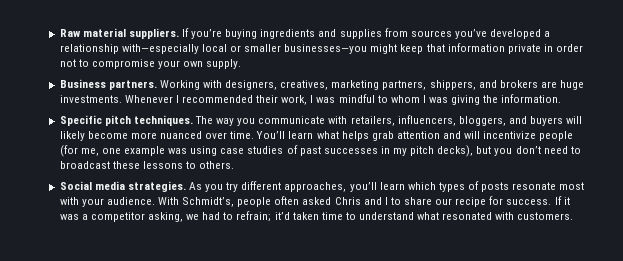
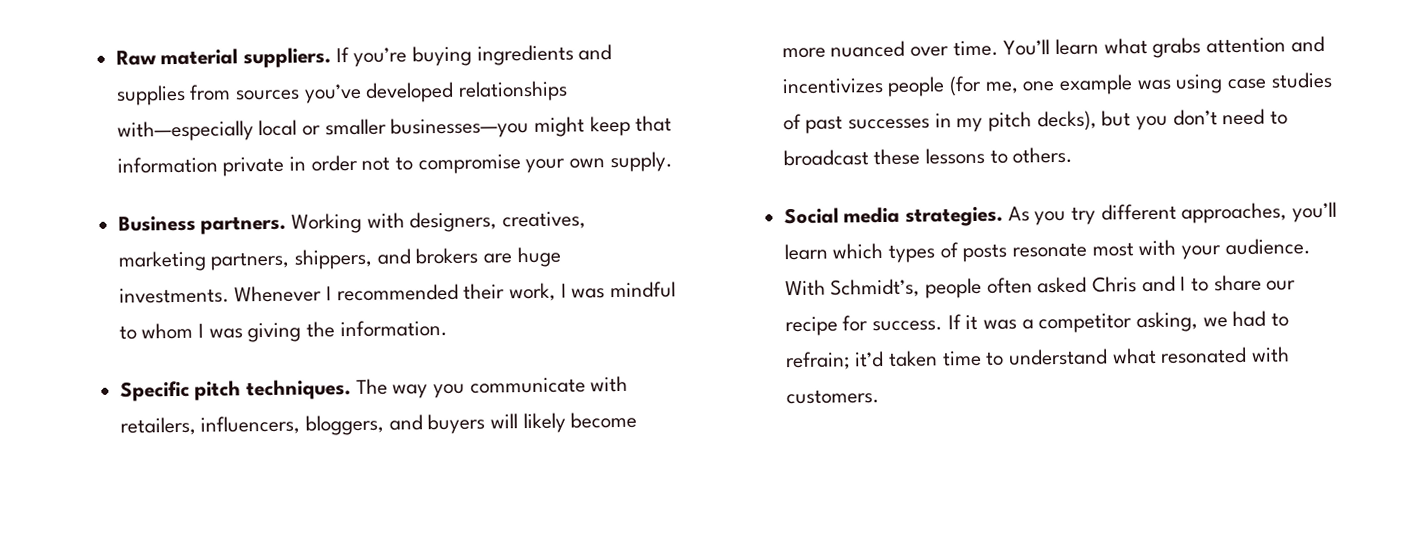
[544,31,551,37] [59,44,119,54] a relationship -> [457,80,568,102] relationships
[341,131,537,141] helps grab attention and will incentivize -> [1152,35,1325,58] [781,77,884,95] grabs attention and incentivizes

